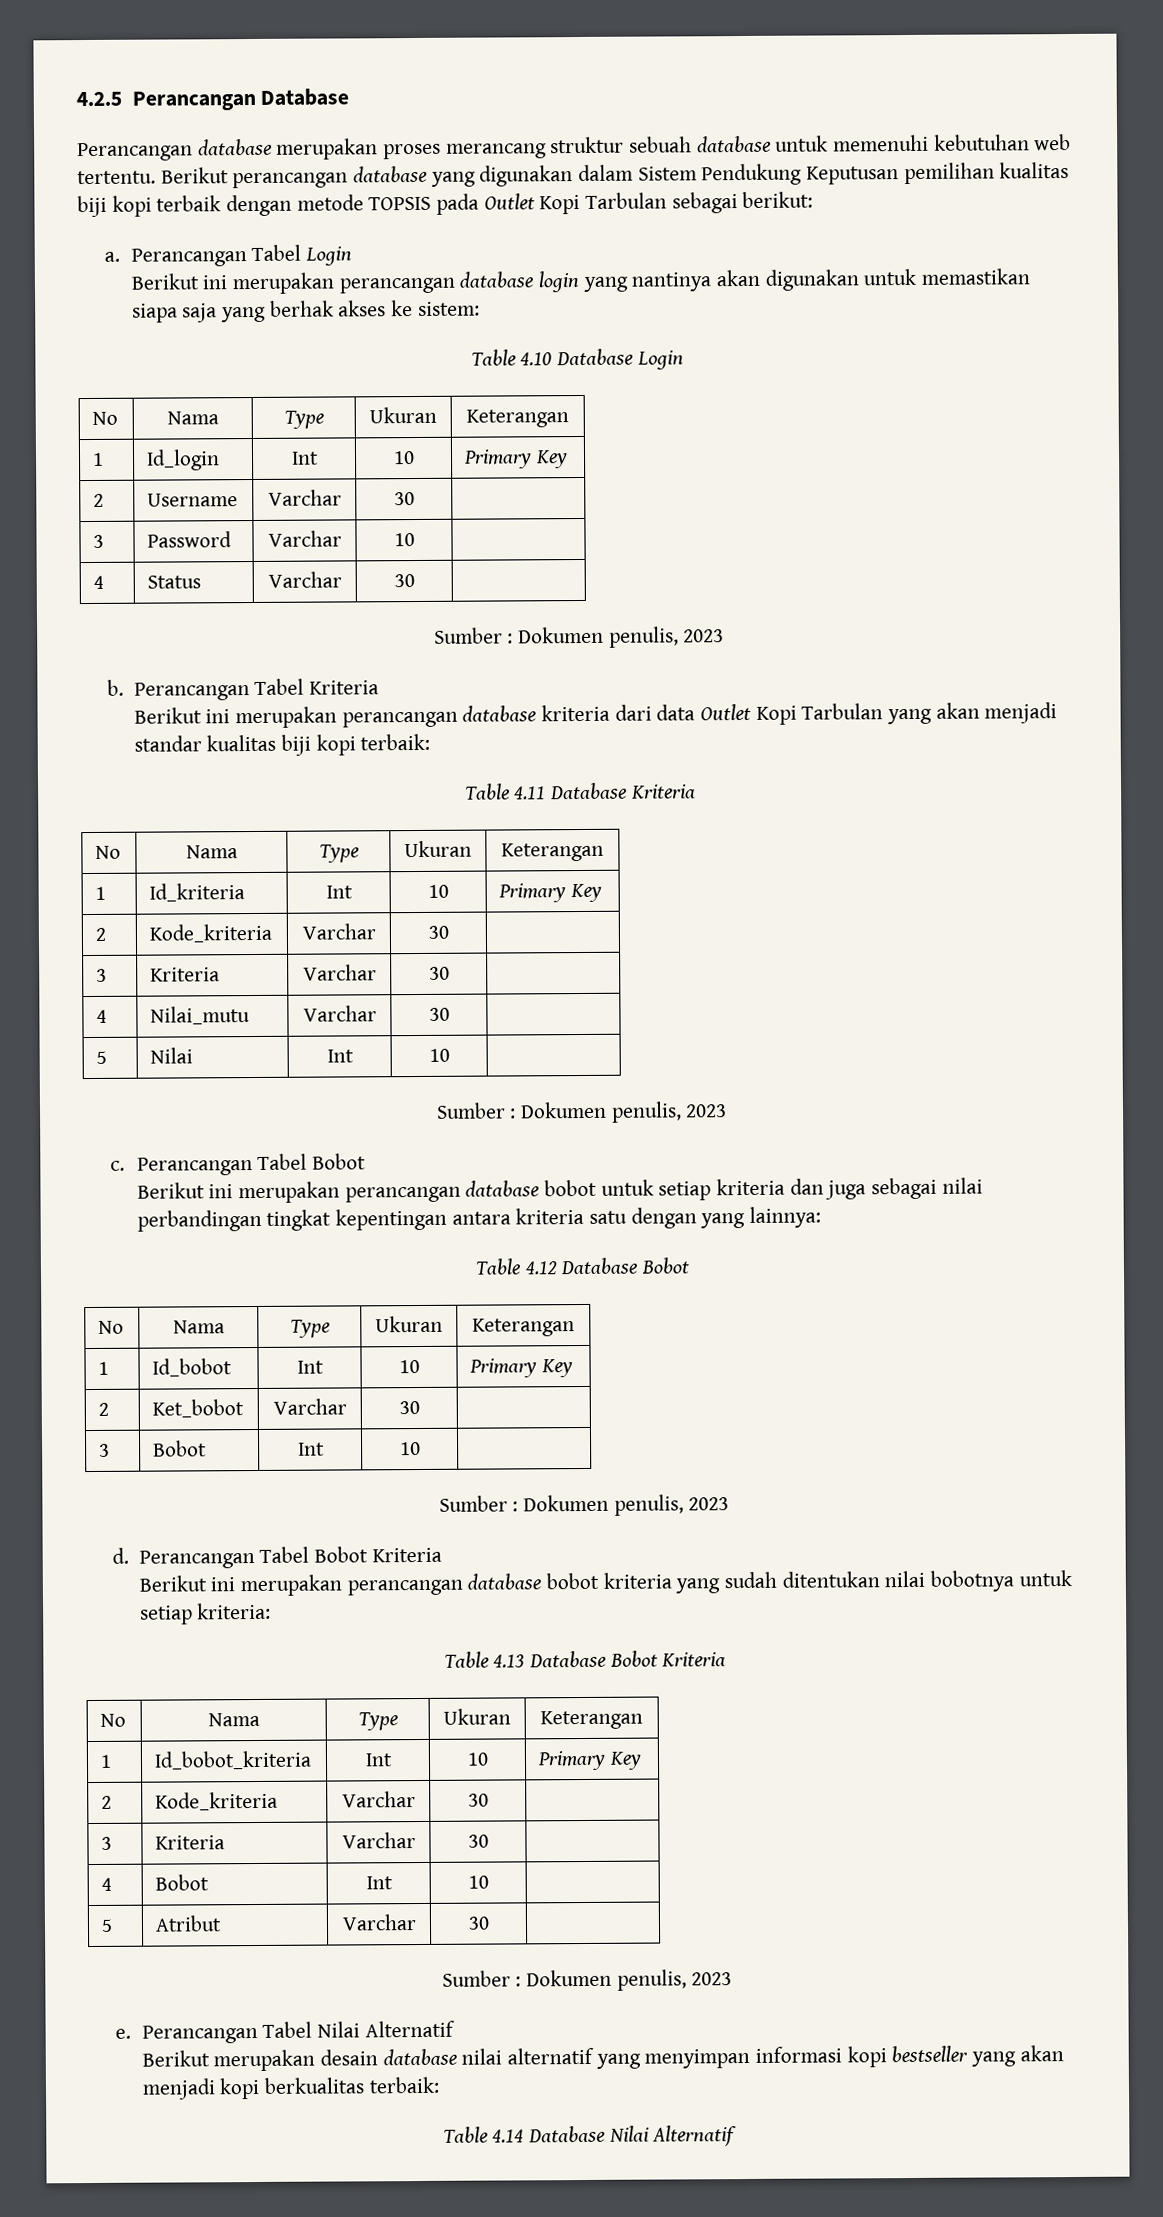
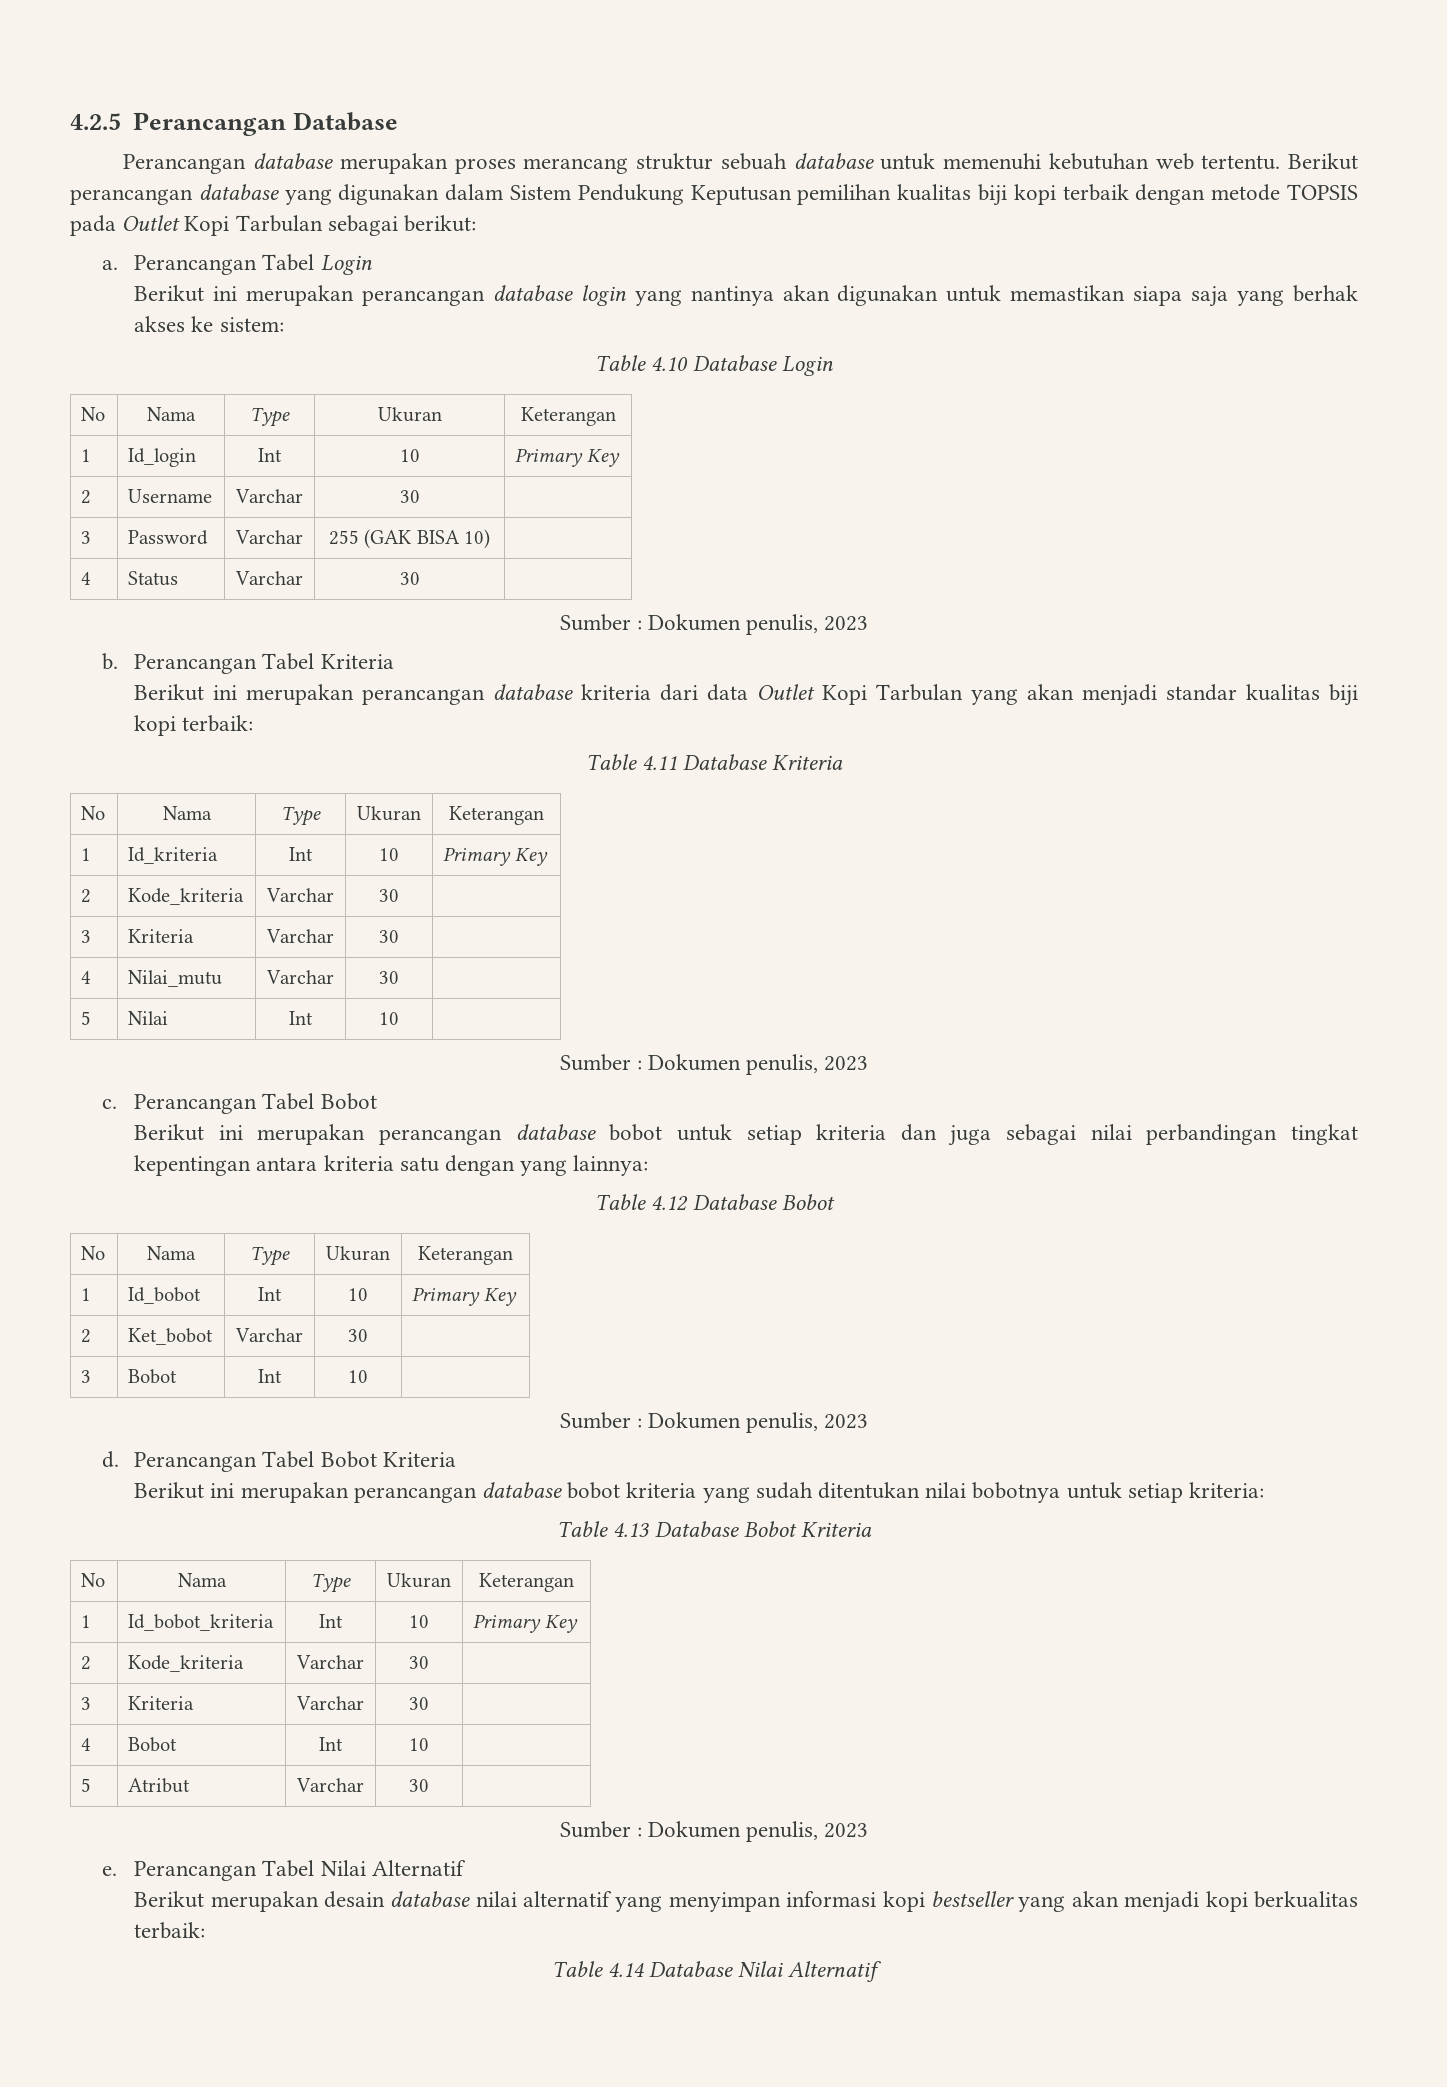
[393,533,415,547] 10 -> [328,529,491,549] 255 (GAK BISA 10)

